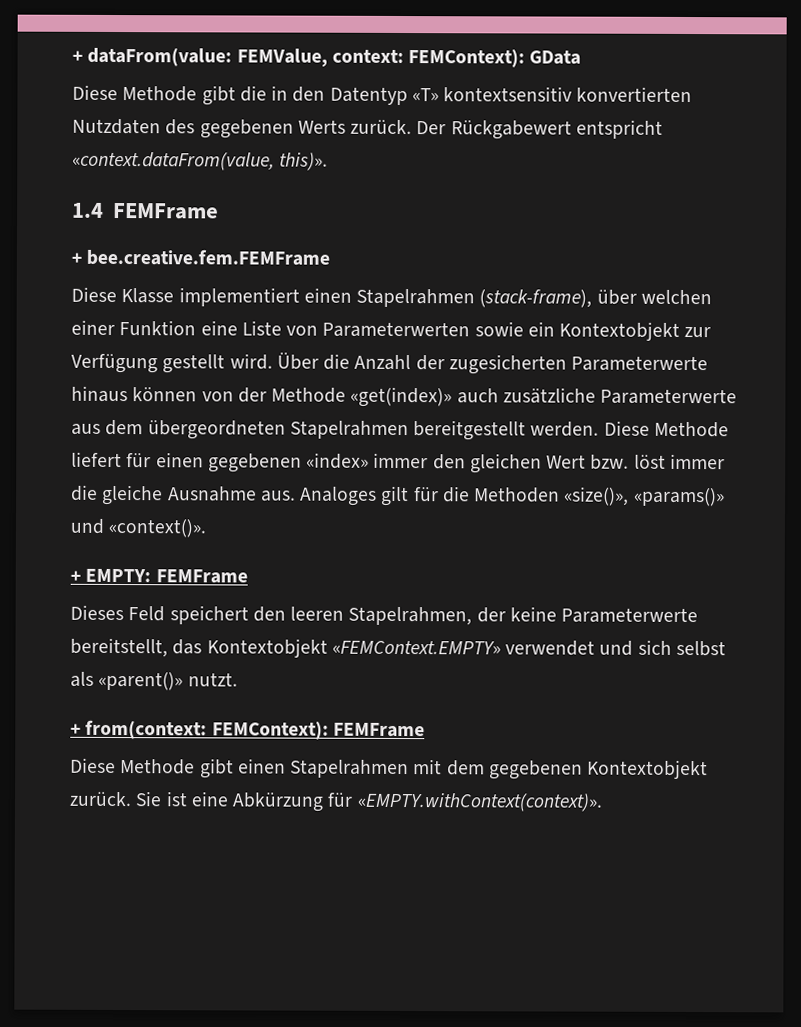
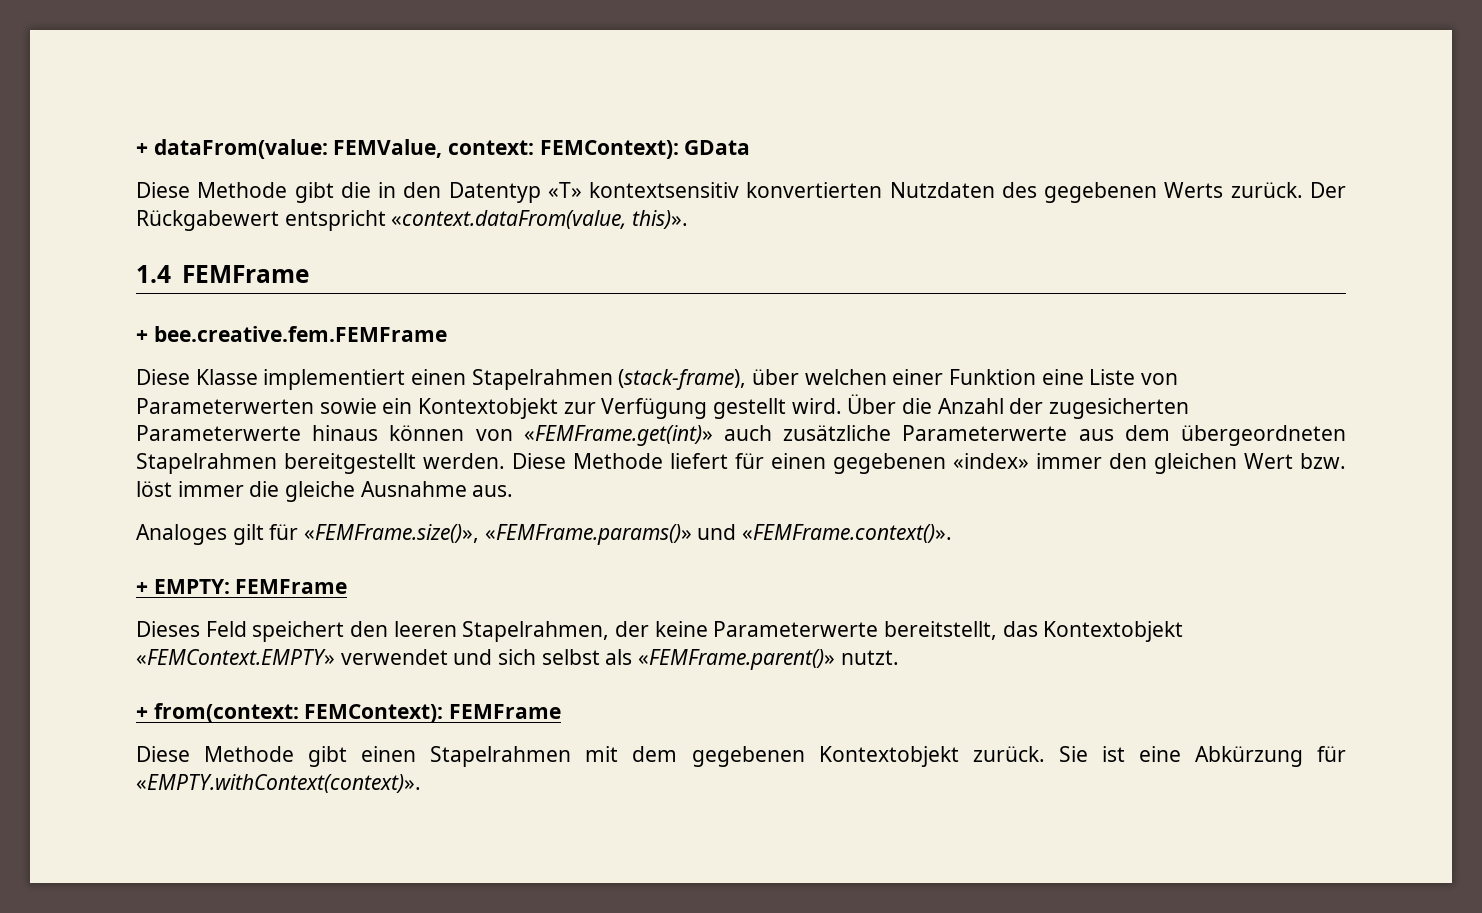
[237,386,453,408] der Methode «get(index)» -> [523,425,713,446] «FEMFrame.get(int)»
(296, 496) none -> (514, 491) //
[442,486,725,507] [70,518,207,538] die Methoden «size()», «params()» und «context()». -> [304,524,953,545] «FEMFrame.size()», «FEMFrame.params()» und «FEMFrame.context()».
[98,671,184,691] «parent()» -> [638,649,836,670] «FEMFrame.parent()»

